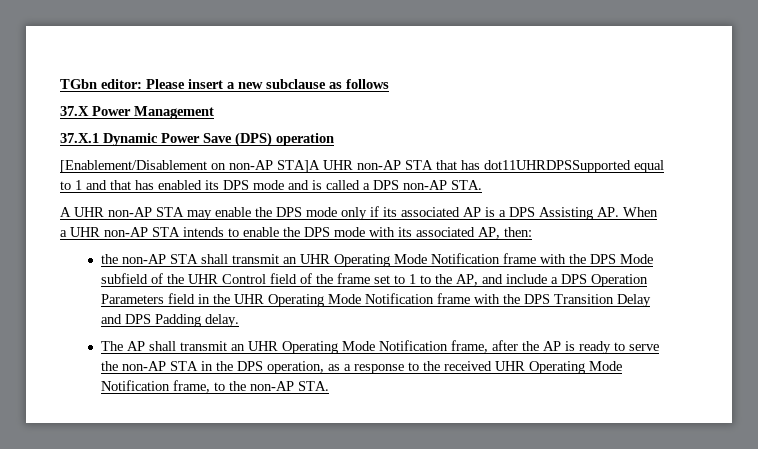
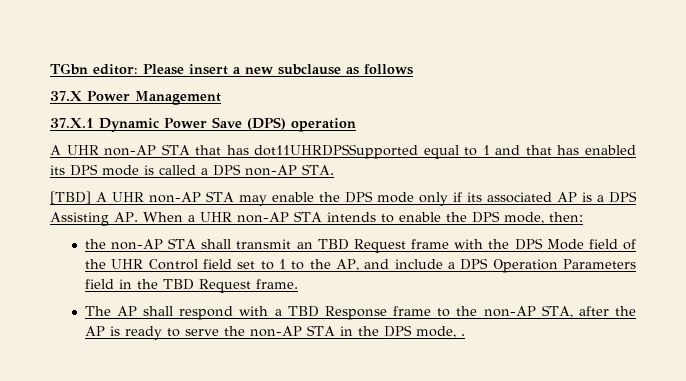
[60,160,320,173] [Enablement/Disablement on non-AP STA]A -> [50,145,61,155] A
[288,180,309,190] and -> (139, 170) none
(482, 185) none -> [50,191,91,204] [TBD]
[334,227,500,239] mode with its associated AP, -> [503,212,544,224] mode,
[299,253,500,267] UHR Operating Mode Notification -> [317,239,406,253] TBD Request
[100,273,148,284] subfield -> [588,239,618,249] field
[299,273,370,284] of the frame -> (232, 264) none
[233,293,651,307] [100,314,239,327] [100,340,488,354] UHR Operating Mode Notification frame with the DPS Transition Delay and DPS Padding delay. // The AP shall transmit an UHR Operating Mode Notification frame, -> [162,279,298,293] [84,305,573,320] TBD Request frame. // The AP shall respond with a TBD Response frame to the non-AP STA,
[266,361,622,374] [100,380,329,393] operation, as a response to the received UHR Operating Mode Notification frame, to the non-AP STA. -> [415,326,465,338] mode, .

